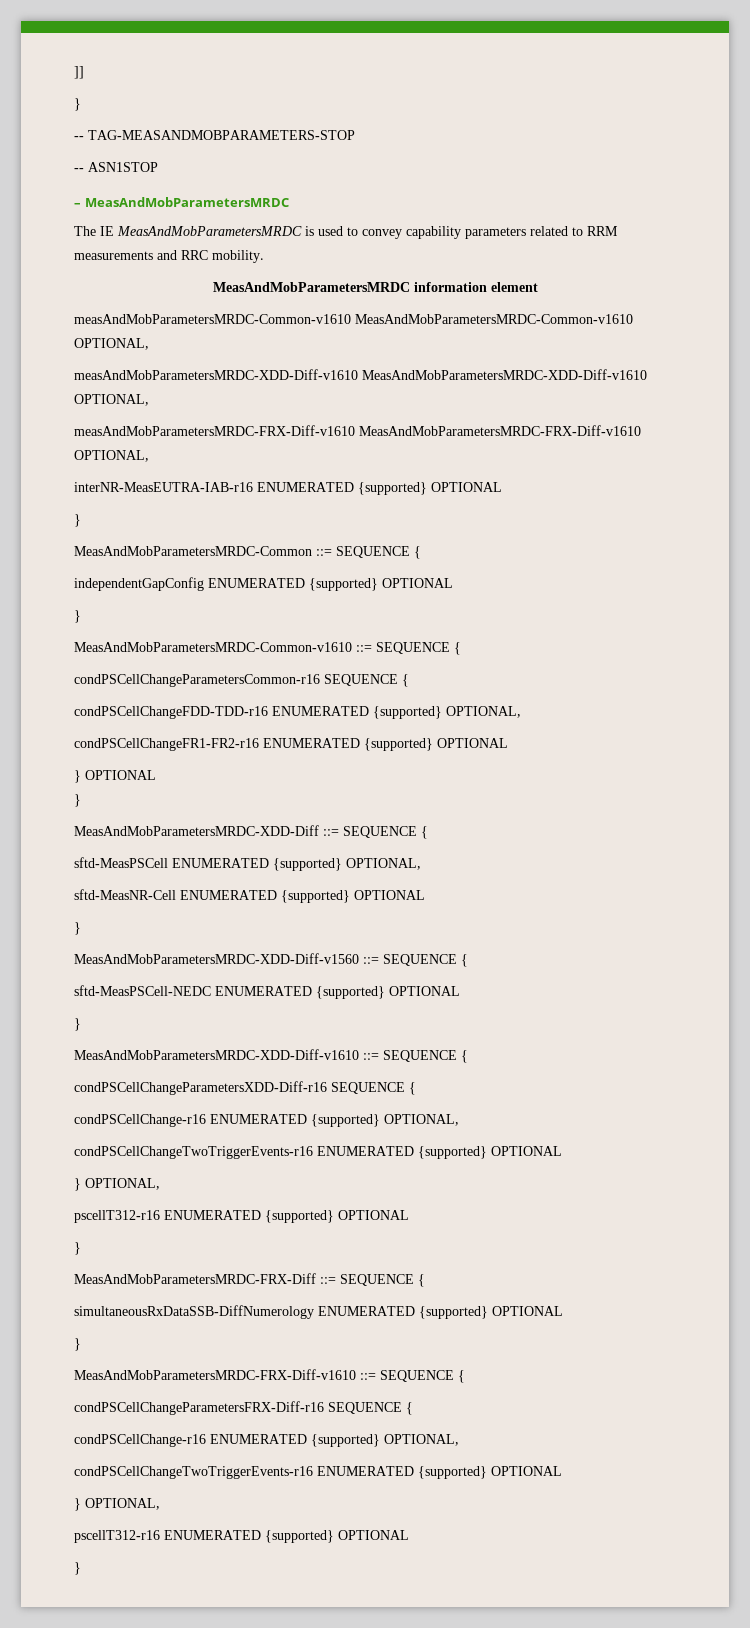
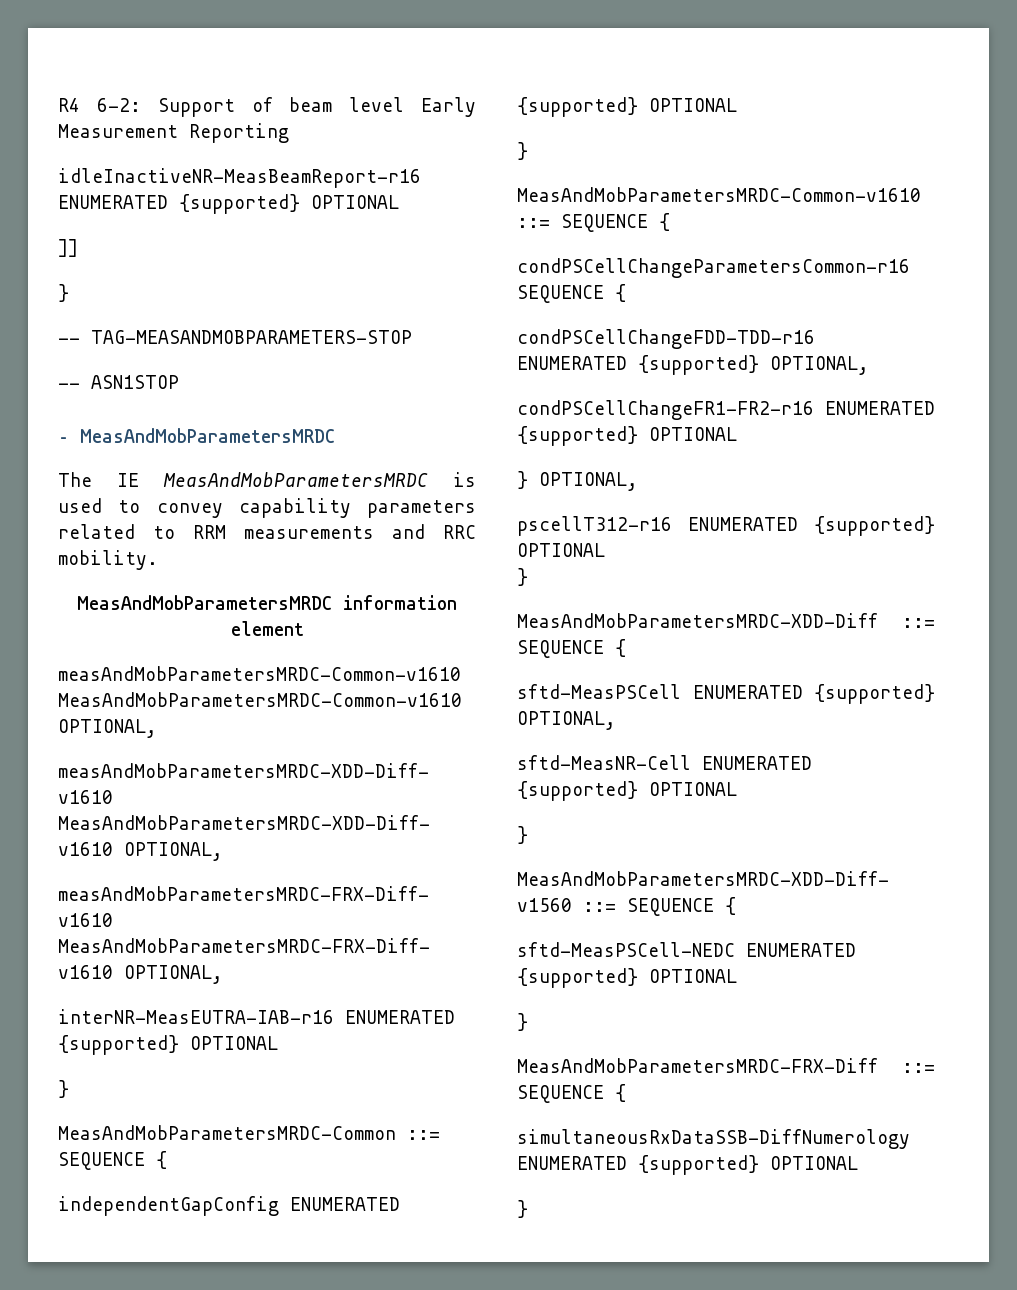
(74, 72) none -> [58,97,476,117] [58,123,289,143] [58,168,421,188] [58,194,399,214] R4 6-2: Support of beam level Early Measurement Reporting // idleInactiveNR-MeasBeamReport-r16 ENUMERATED {supported} OPTIONAL //
(81, 776) none -> [539,472,638,491] [517,516,935,536] OPTIONAL, // pscellT312-r16 ENUMERATED {supported}
[74,1049,468,1063] [74,1081,416,1095] [74,1114,459,1127] [74,1146,562,1159] [74,1178,160,1191] [74,1210,409,1223] [74,1242,81,1255] // MeasAndMobParametersMRDC-XDD-Diff-v1610 ::= SEQUENCE { // condPSCellChangeParametersXDD-Diff-r16 SEQUENCE { // condPSCellChange-r16 ENUMERATED {supported} OPTIONAL, // condPSCellChangeTwoTriggerEvents-r16 ENUMERATED {supported} OPTIONAL // } OPTIONAL, // pscellT312-r16 ENUMERATED {supported} OPTIONAL // } -> (528, 1022) none
[74,1369,465,1383] [74,1401,413,1415] [74,1434,459,1447] [74,1466,562,1479] [74,1498,160,1511] [74,1530,409,1543] [74,1562,81,1575] // MeasAndMobParametersMRDC-FRX-Diff-v1610 ::= SEQUENCE { // condPSCellChangeParametersFRX-Diff-r16 SEQUENCE { // condPSCellChange-r16 ENUMERATED {supported} OPTIONAL, // condPSCellChangeTwoTriggerEvents-r16 ENUMERATED {supported} OPTIONAL // } OPTIONAL, // pscellT312-r16 ENUMERATED {supported} OPTIONAL // } -> (528, 1209) none

